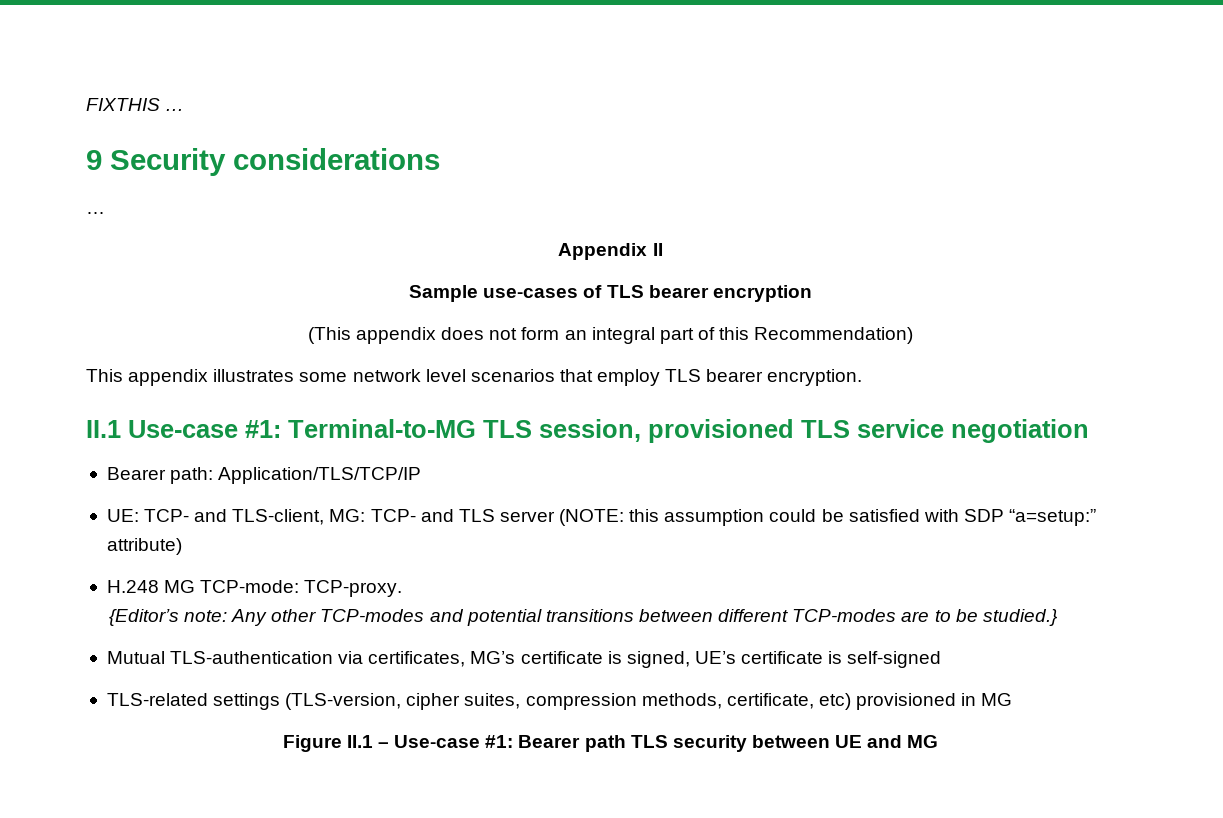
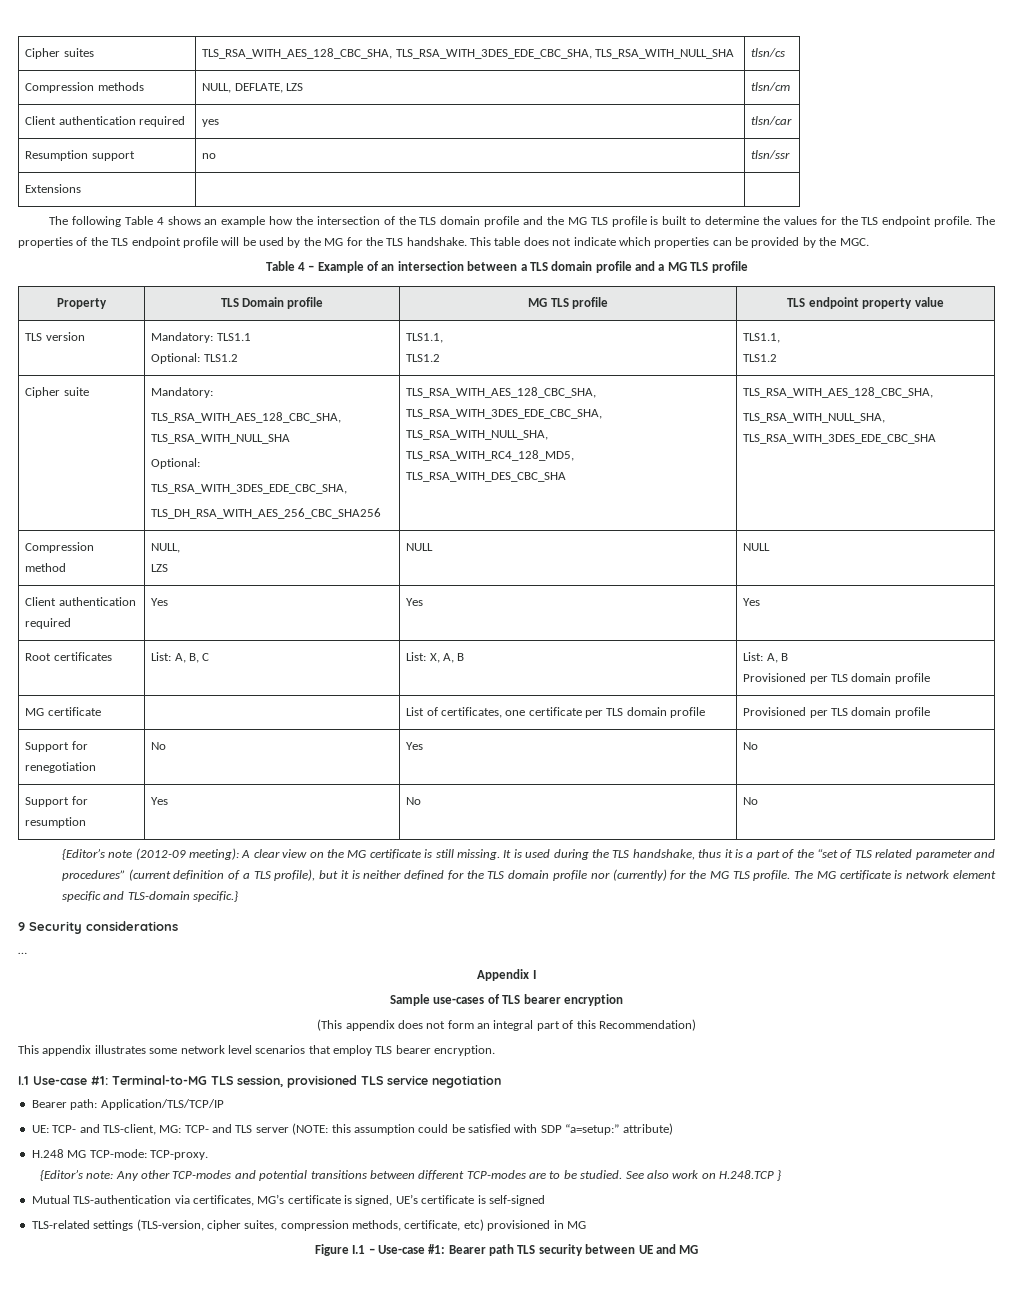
[86,98,185,111] FIXTHIS … -> [25,48,94,59] [202,48,734,59] [751,48,786,57] [25,82,144,93] [202,83,303,93] [751,82,791,91] [25,116,185,127] [202,119,220,127] [751,116,793,125] [25,150,135,161] [202,153,217,159] [751,150,791,159] [25,184,82,193] [49,216,995,227] [18,237,869,248] [265,261,748,273] [57,298,107,309] [220,297,324,309] [528,297,608,309] [787,297,944,309] [25,332,85,341] [151,332,251,343] [151,353,238,364] [406,333,444,343] [406,354,441,362] [743,333,781,343] [743,354,778,362] [25,387,89,398] [151,387,214,398] [151,412,342,423] [151,434,291,444] [151,458,201,469] [151,484,348,494] [151,508,382,519] [406,387,597,398] [406,409,603,419] [406,430,549,440] [406,450,575,461] [406,472,567,482] [743,387,934,398] [743,413,886,423] [743,434,937,444] [25,542,95,553] [25,563,67,572] [151,543,181,553] [151,564,169,572] [406,543,434,551] [743,543,771,551] [25,597,136,606] [25,618,72,629] [151,598,169,606] [406,598,424,606] [743,598,761,606] [25,652,112,661] [151,652,210,663] [406,652,465,663] [743,652,788,663] [743,673,930,684] [25,707,101,716] [406,707,706,718] [743,707,930,718] [25,741,88,752] [25,762,97,773] [151,742,167,750] [406,742,424,750] [743,742,759,750] [25,796,88,807] [25,817,87,828] [151,797,169,805] [406,797,422,805] [743,797,759,805] [61,848,995,860] [61,869,997,881] [61,891,238,902] Cipher suites | TLS_RSA_WITH_AES_128_CBC_SHA, TLS_RSA_WITH_3DES_EDE_CBC_SHA, TLS_RSA_WITH_NULL_SHA | tlsn/cs // Compression methods | NULL, DEFLATE, LZS | tlsn/cm // Client authentication required | yes | tlsn/car // Resumption support | no | tlsn/ssr // Extensions | | // The following Table 4 shows an example how the intersection of the TLS domain profile and the MG TLS profile is built to determine the values for the TLS endpoint profile. The properties of the TLS endpoint profile will be used by the MG for the TLS handshake. This table does not indicate which properties can be provided by the MGC. // Table 4 – Example of an intersection between a TLS domain profile and a MG TLS profile // Property | TLS Domain profile | MG TLS profile | TLS endpoint property value // TLS version | Mandatory: TLS1.1 // Optional: TLS1.2 | TLS1.1, // TLS1.2 | TLS1.1, // TLS1.2 // Cipher suite | Mandatory: // TLS_RSA_WITH_AES_128_CBC_SHA, TLS_RSA_WITH_NULL_SHA // Optional: // TLS_RSA_WITH_3DES_EDE_CBC_SHA, // TLS_DH_RSA_WITH_AES_256_CBC_SHA256 | TLS_RSA_WITH_AES_128_CBC_SHA, TLS_RSA_WITH_3DES_EDE_CBC_SHA, TLS_RSA_WITH_NULL_SHA, // TLS_RSA_WITH_RC4_128_MD5, TLS_RSA_WITH_DES_CBC_SHA | TLS_RSA_WITH_AES_128_CBC_SHA, // TLS_RSA_WITH_NULL_SHA, TLS_RSA_WITH_3DES_EDE_CBC_SHA // Compression method | NULL, // LZS | NULL | NULL // Client authentication required | Yes | Yes | Yes // Root certificates | List: A, B, C | List: X, A, B | List: A, B // Provisioned per TLS domain profile // MG certificate | | List of certificates, one certificate per TLS domain profile | Provisioned per TLS domain profile // Support for renegotiation | No | Yes | No // Support for resumption | Yes | No | No // {Editor’s note (2012-09 meeting): A clear view on the MG certificate is still missing. It is used during the TLS handshake, thus it is a part of the “set of TLS related parameter and procedures” (current definition of a TLS profile), but it is neither defined for the TLS domain profile nor (currently) for the MG TLS profile. The MG certificate is network element specific and TLS-domain specific.}
[652,243,663,256] II -> [532,970,536,979] I
[86,420,121,438] II.1 -> [18,1076,29,1085] I.1
[982,609,1058,626] studied.} -> [580,1170,782,1181] studied. See also work on H.248.TCP }
[346,735,373,748] II.1 -> [352,1245,366,1254] I.1

